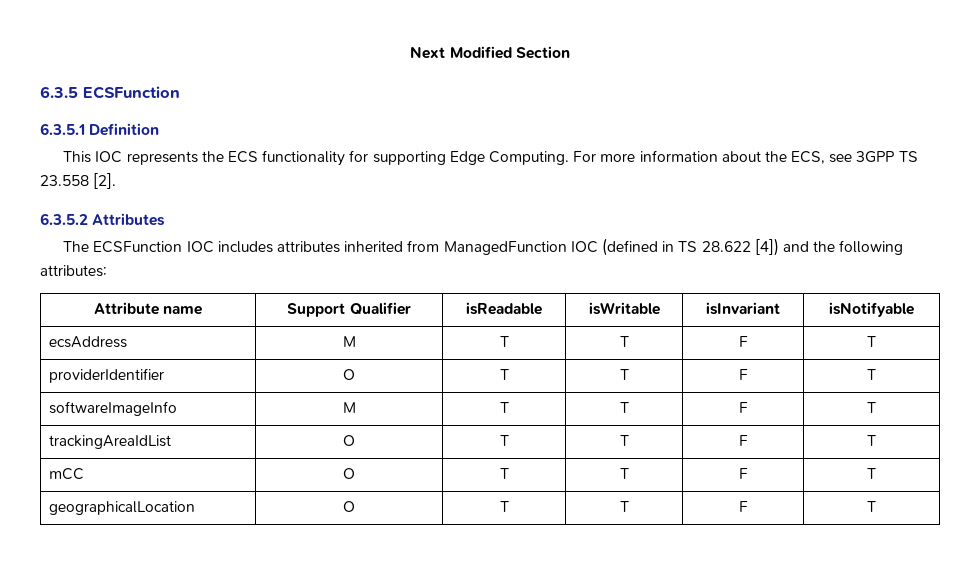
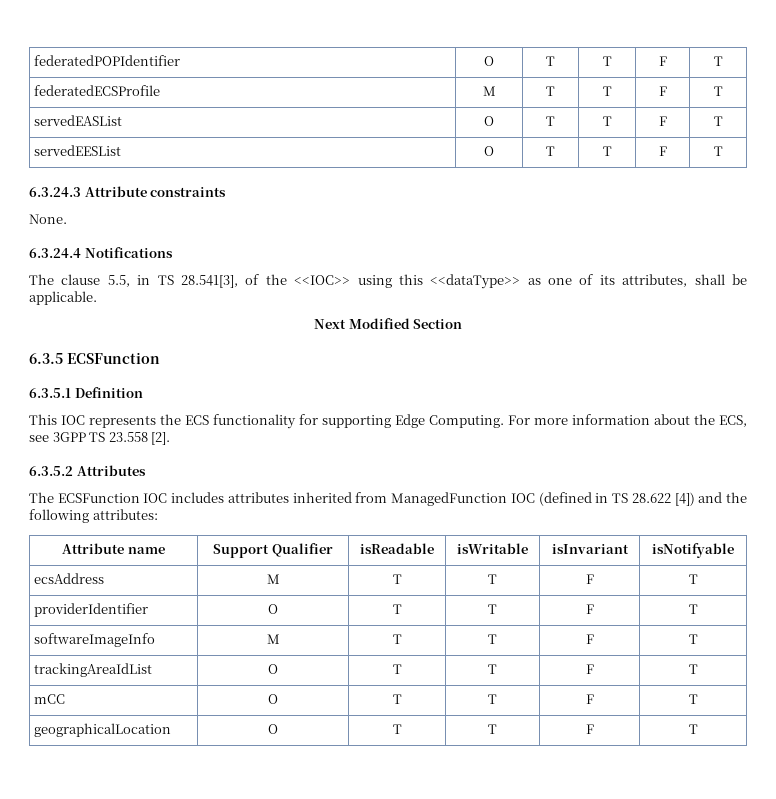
(410, 53) none -> [34,55,181,66] [484,56,494,66] [546,56,555,66] [602,56,612,66] [658,56,667,66] [713,56,723,66] [34,85,161,96] [482,86,496,96] [546,86,555,96] [602,86,612,96] [658,86,667,96] [713,86,723,96] [34,115,123,126] [484,116,494,126] [546,116,555,126] [602,116,612,126] [658,116,667,126] [713,116,723,126] [34,145,122,156] [484,146,494,156] [546,146,555,156] [602,146,612,156] [658,146,667,156] [713,146,723,156] [29,186,227,197] [29,214,67,224] [29,247,173,258] [29,274,748,289] [29,291,97,305] federatedPOPIdentifier | O | T | T | F | T // federatedECSProfile | M | T | T | F | T // servedEASList | O | T | T | F | T // servedEESList | O | T | T | F | T // 6.3.24.3 Attribute constraints // None. // 6.3.24.4 Notifications // The clause 5.5, in TS 28.541[3], of the <<IOC>> using this <<dataType>> as one of its attributes, shall be applicable. //

